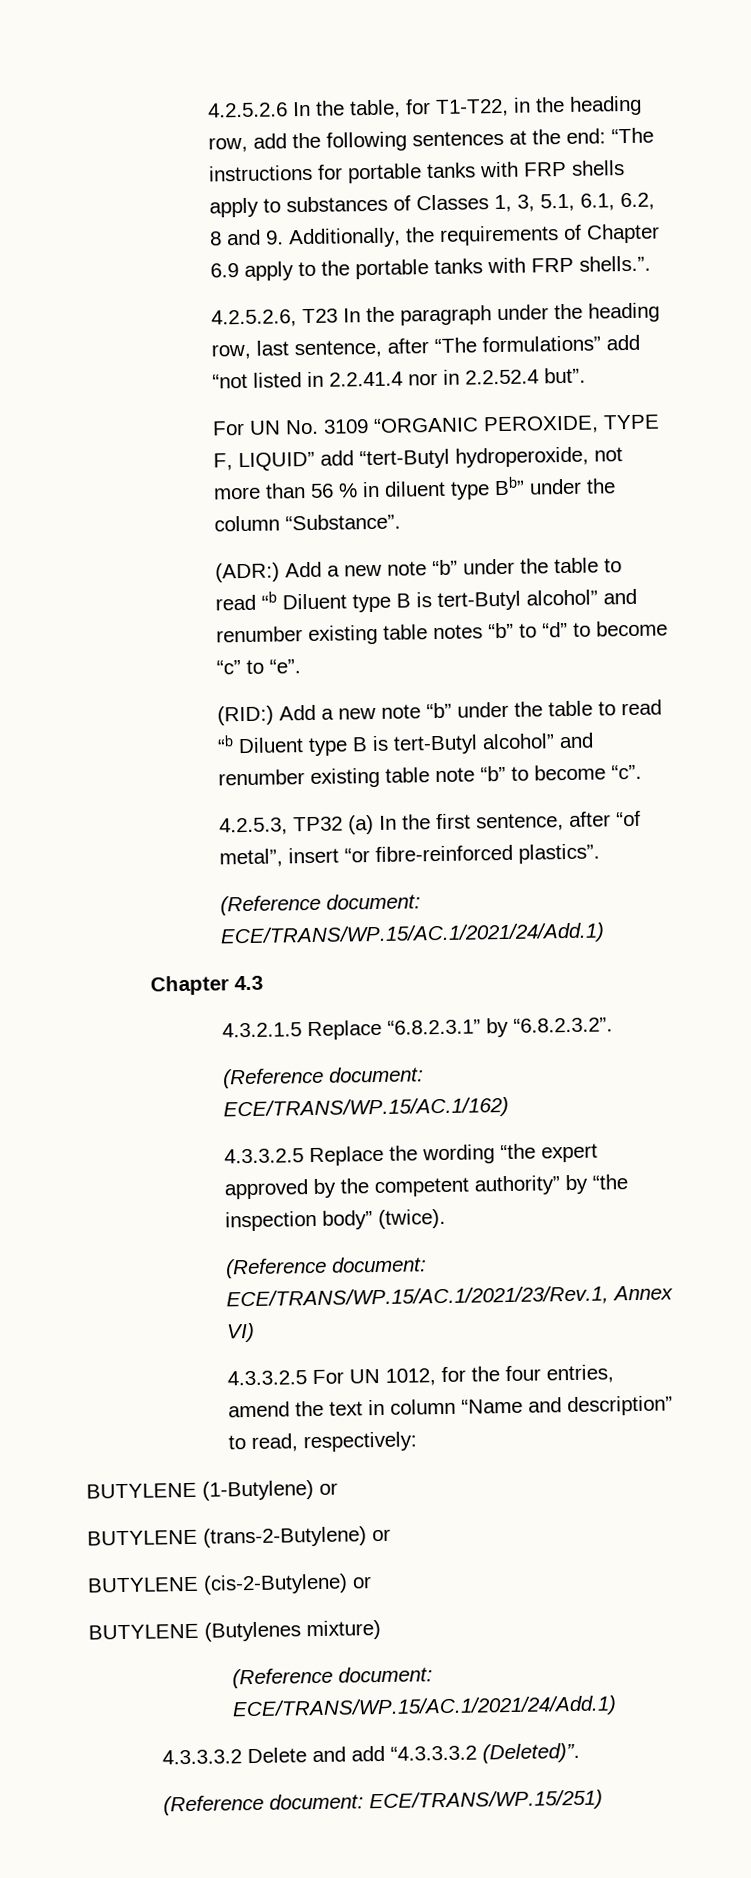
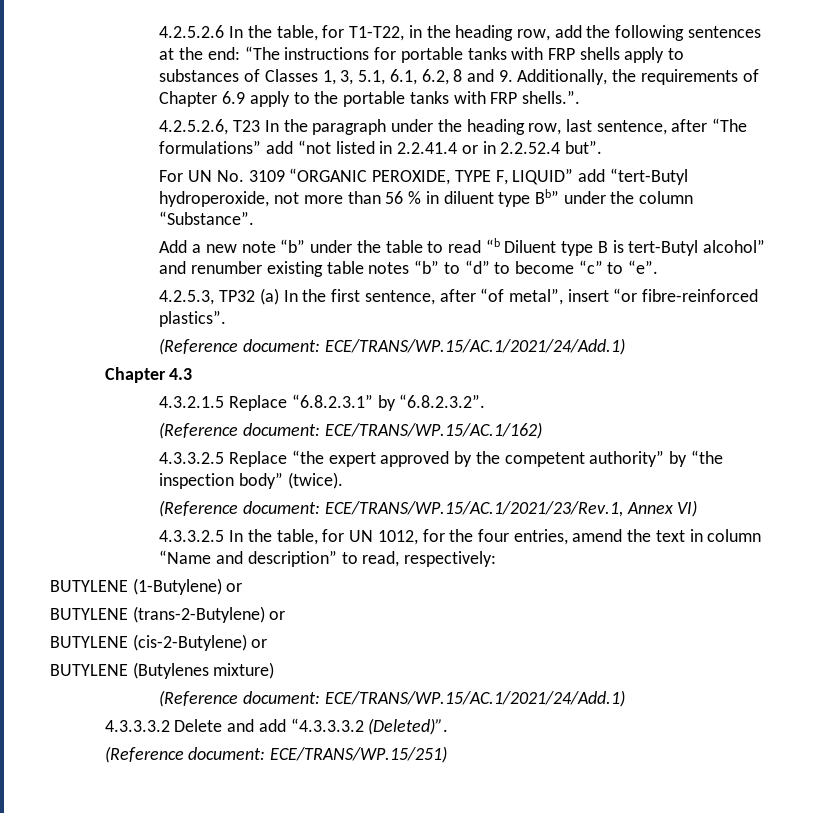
[408,372,439,386] nor -> [461,145,478,154] or
[215,562,281,583] (ADR:) -> (255, 218) none
[217,699,663,726] [217,732,595,757] [218,764,643,788] // (RID:) Add a new note “b” under the table to read “b Diluent type B is tert-Butyl alcohol” and renumber existing table note “b” to become “c”. -> (659, 267) none
[389,1144,496,1165] the wording -> (288, 459) none
[312,1369,345,1385] For -> [229,529,345,545] In the table, for

